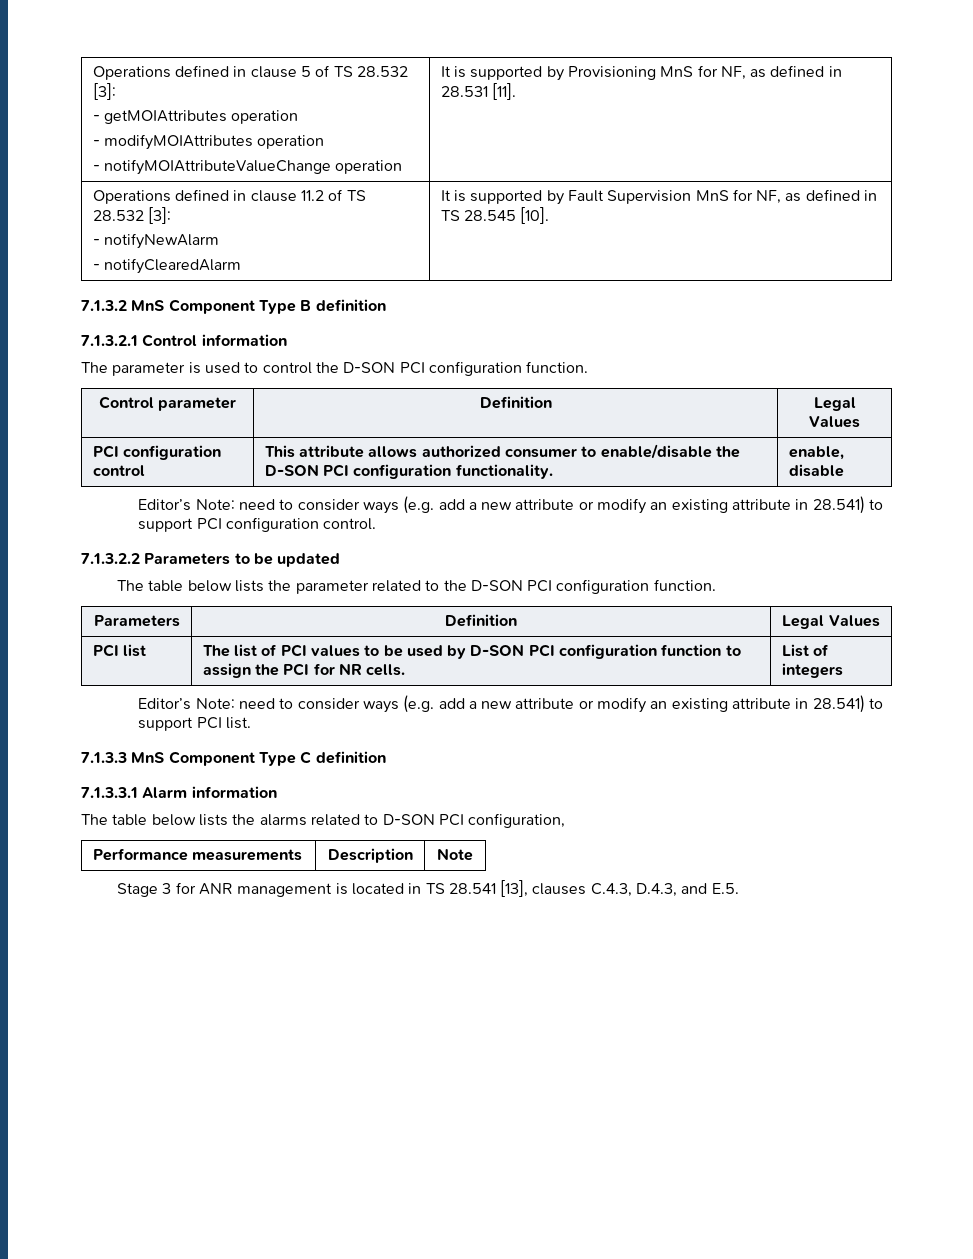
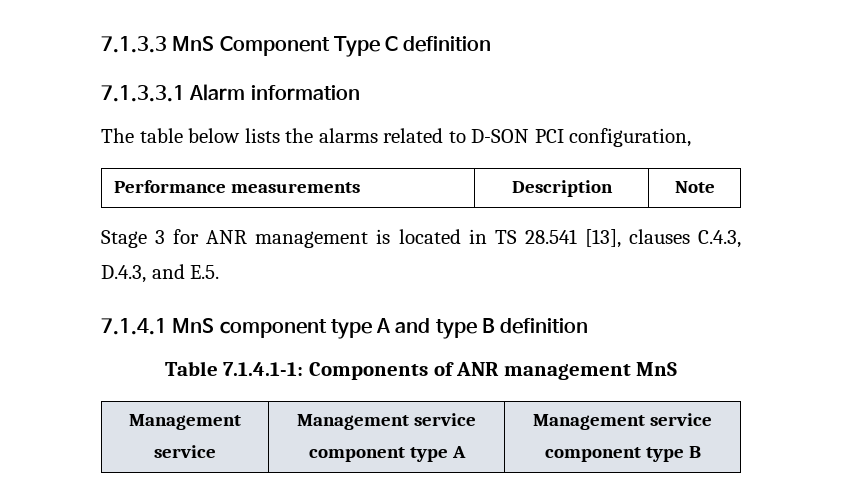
[92,65,408,80] [92,83,116,100] [92,110,299,124] [92,134,325,150] [92,159,403,175] [440,65,842,81] [440,83,516,100] [92,189,366,204] [92,207,171,224] [92,233,219,249] [92,258,241,274] [440,189,878,205] [440,207,550,224] [81,299,386,314] [81,334,287,347] [81,361,589,376] [98,396,237,411] [479,396,552,409] [813,397,856,411] [809,416,860,428] [92,445,221,460] [92,465,145,476] [264,444,740,459] [264,464,553,479] [788,446,844,460] [788,464,844,477] [138,496,884,514] [138,517,377,532] [81,553,341,567] [116,579,716,594] [93,615,180,627] [445,614,517,627] [782,615,880,629] [92,644,146,657] [202,644,741,659] [202,663,406,678] [781,644,829,657] [781,663,843,678] [138,695,884,713] [138,717,251,731] Operations defined in clause 5 of TS 28.532 [3]: // - getMOIAttributes operation // - modifyMOIAttributes operation // - notifyMOIAttributeValueChange operation | It is supported by Provisioning MnS for NF, as defined in 28.531 [11]. // Operations defined in clause 11.2 of TS 28.532 [3]: // - notifyNewAlarm // - notifyClearedAlarm | It is supported by Fault Supervision MnS for NF, as defined in TS 28.545 [10]. // 7.1.3.2 MnS Component Type B definition // 7.1.3.2.1 Control information // The parameter is used to control the D-SON PCI configuration function. // Control parameter | Definition | Legal Values // PCI configuration control | This attribute allows authorized consumer to enable/disable the D-SON PCI configuration functionality. | enable, disable // Editor’s Note: need to consider ways (e.g. add a new attribute or modify an existing attribute in 28.541) to support PCI configuration control. // 7.1.3.2.2 Parameters to be updated // The table below lists the parameter related to the D-SON PCI configuration function. // Parameters | Definition | Legal Values // PCI list | The list of PCI values to be used by D-SON PCI configuration function to assign the PCI for NR cells. | List of integers // Editor’s Note: need to consider ways (e.g. add a new attribute or modify an existing attribute in 28.541) to support PCI list. // -> (101, 44) none
(739, 888) none -> [101,318,589,339] [164,361,678,380] [129,414,241,430] [154,445,216,458] [297,413,476,430] [308,446,466,462] [533,413,712,430] [544,446,701,462] // 7.1.4.1 MnS component type A and type B definition // Table 7.1.4.1-1: Components of ANR management MnS // Management service | Management service component type A | Management service component type B

